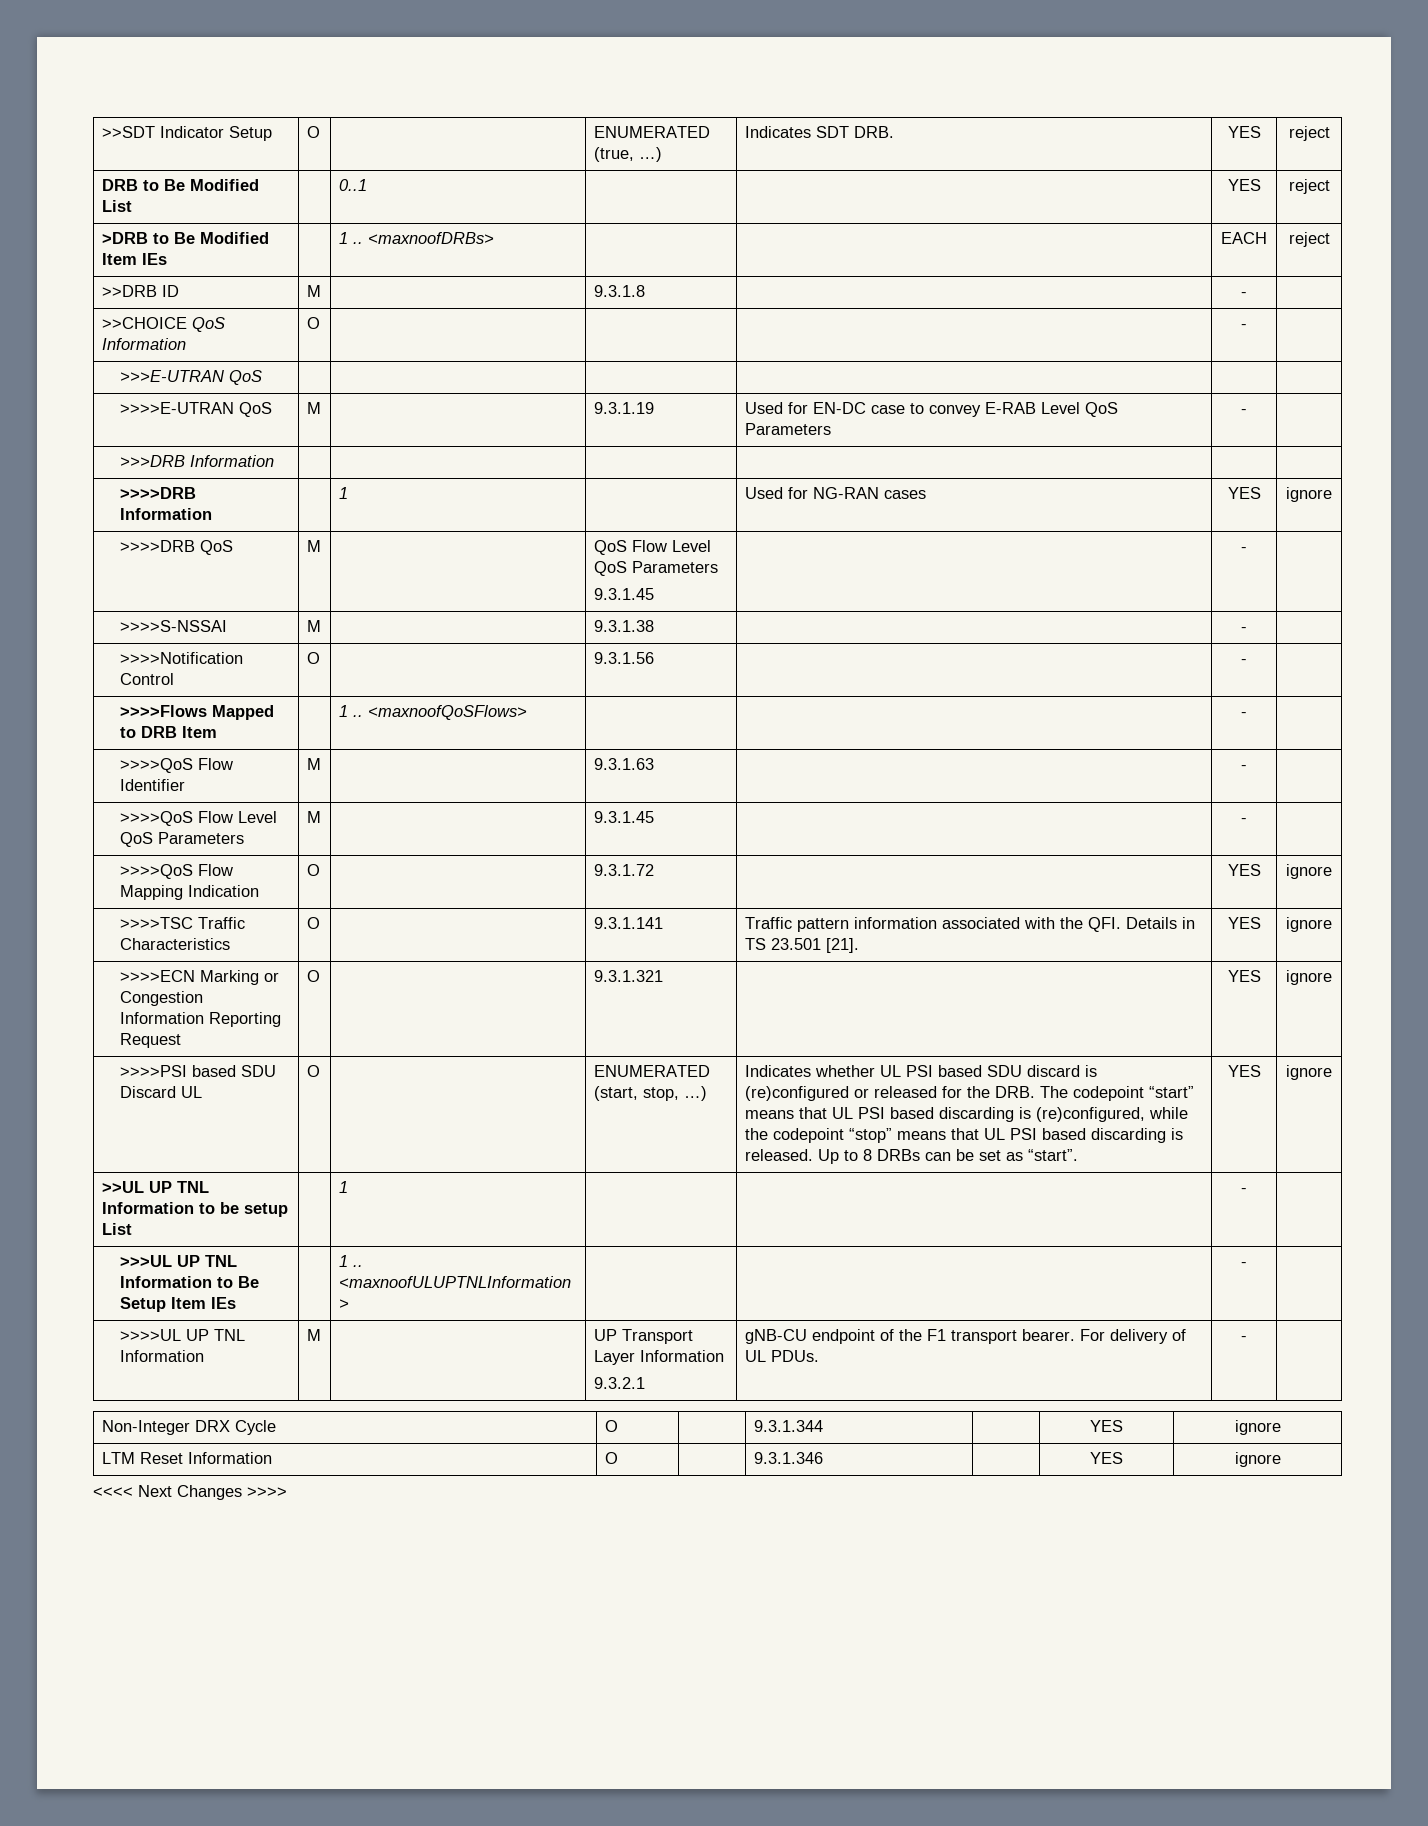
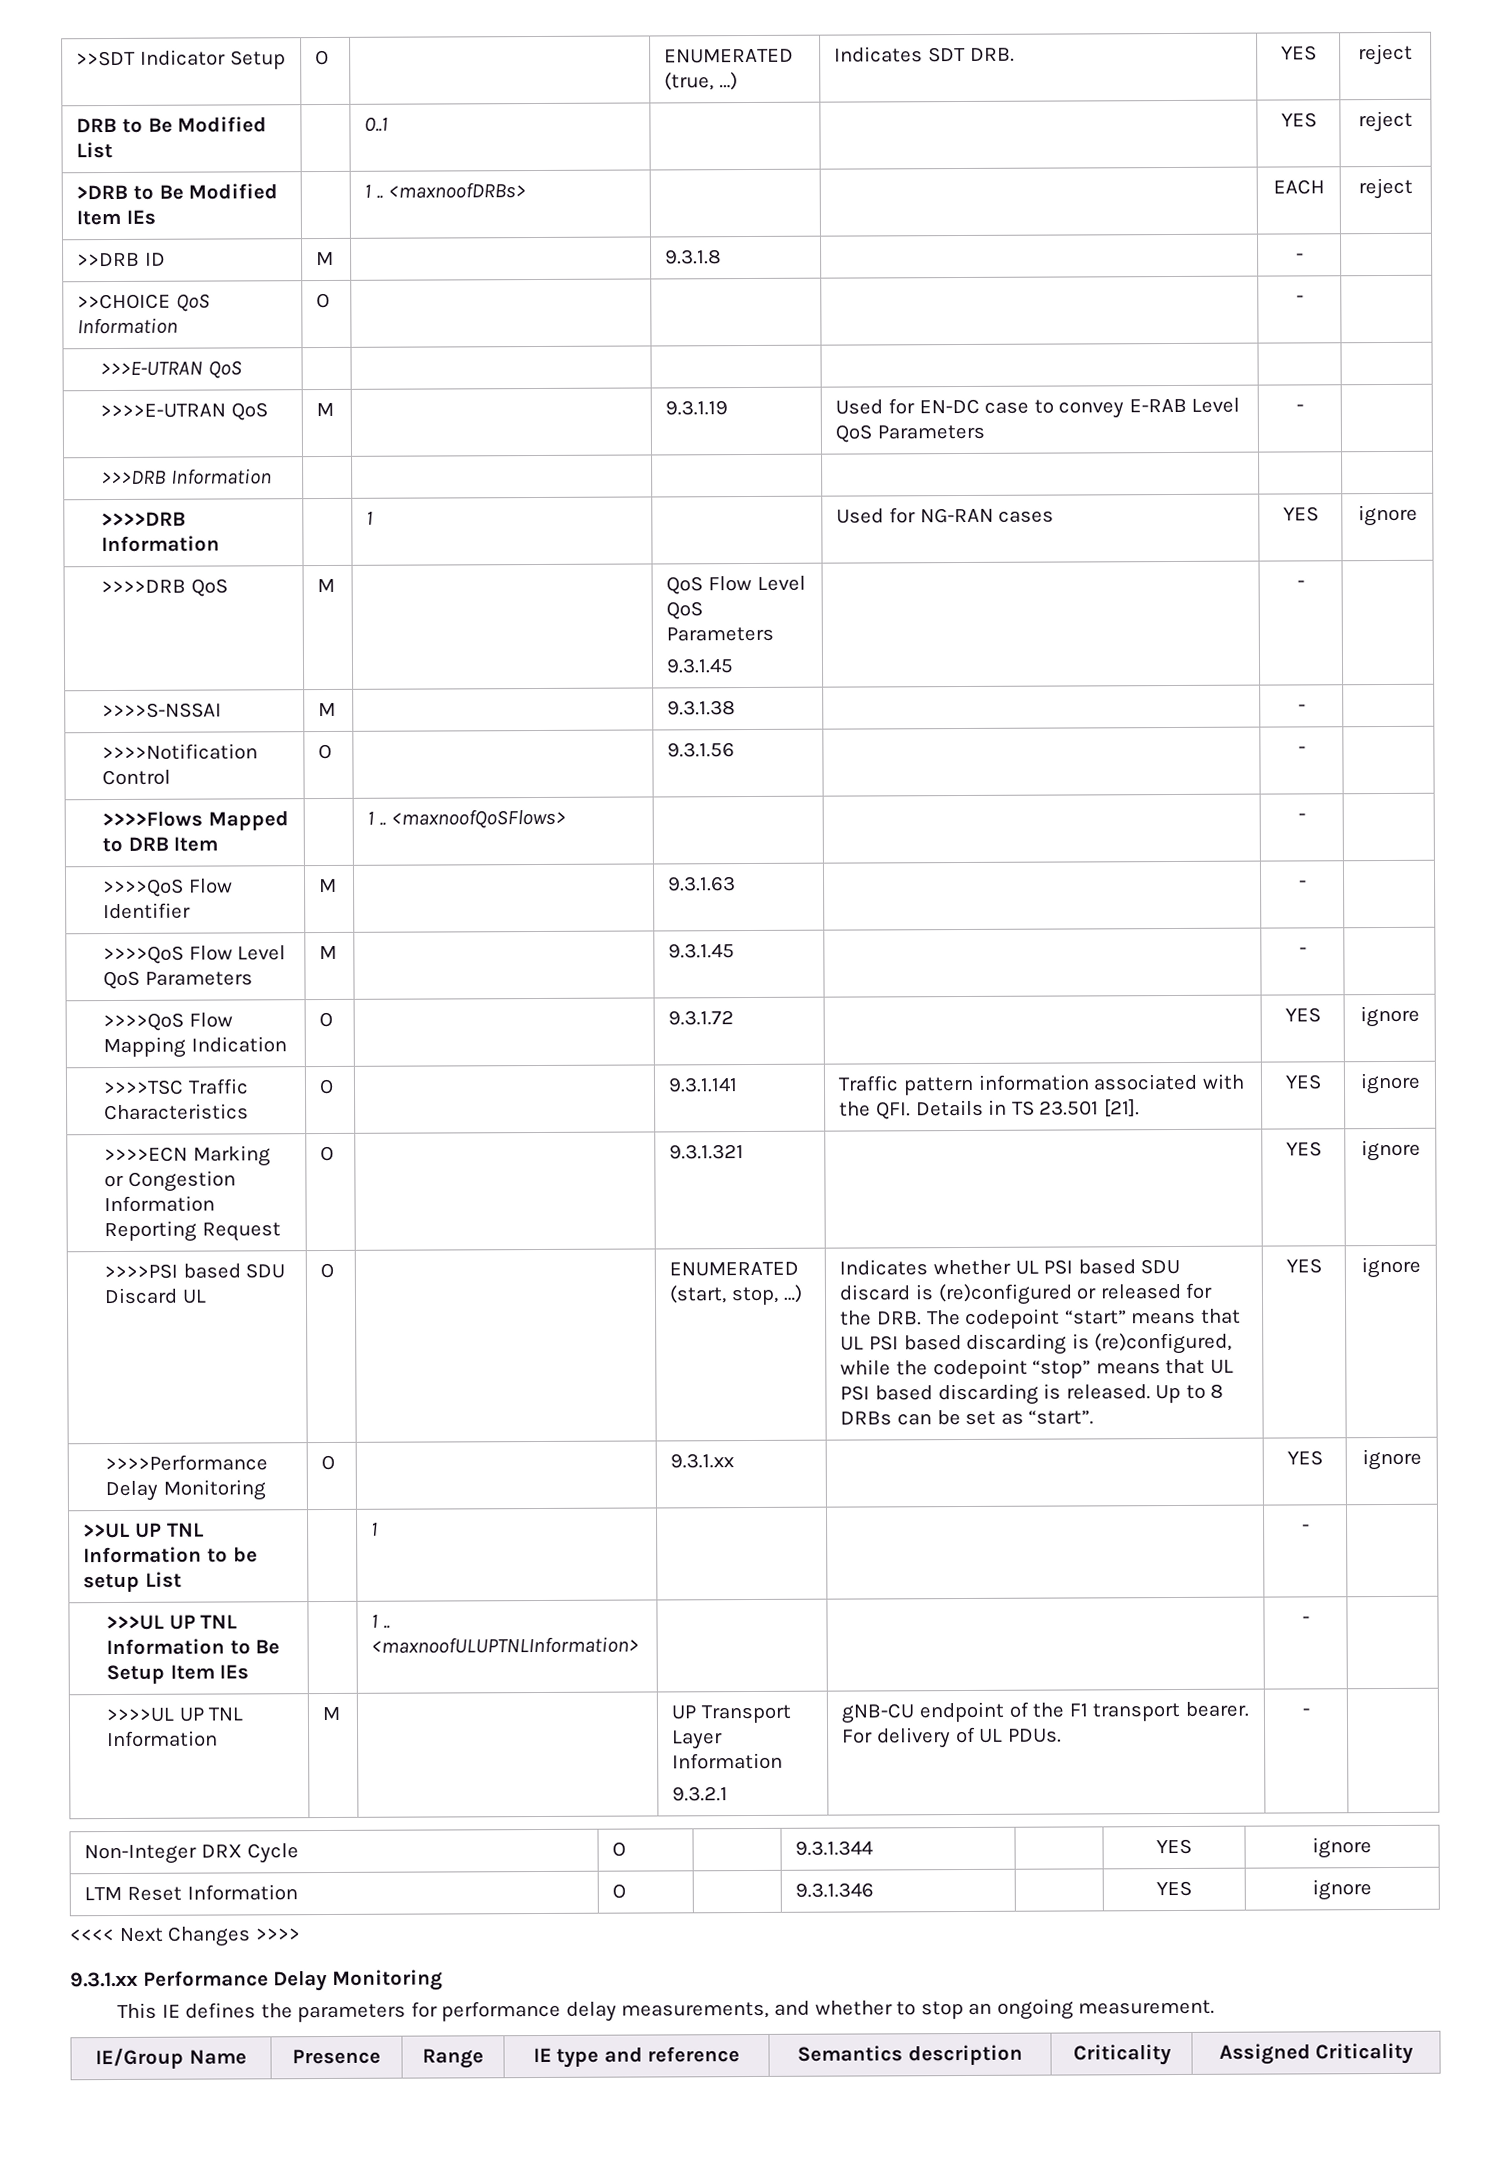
(1332, 1072) none -> [105,1454,269,1472] [105,1479,266,1502] [321,1454,336,1471] [670,1453,735,1469] [1286,1450,1323,1466] [1361,1448,1422,1471] // >>>>Performance Delay Monitoring | O | | 9.3.1.xx | | YES | ignore
(287, 1492) none -> [70,1969,443,1992] [117,1998,1216,2023] [95,2047,247,2070] [292,2048,381,2065] [422,2048,484,2069] [532,2046,741,2068] [797,2044,1023,2066] [1072,2044,1172,2066] [1218,2042,1415,2065] // 9.3.1.xx Performance Delay Monitoring // This IE defines the parameters for performance delay measurements, and whether to stop an ongoing measurement. // IE/Group Name | Presence | Range | IE type and reference | Semantics description | Criticality | Assigned Criticality

